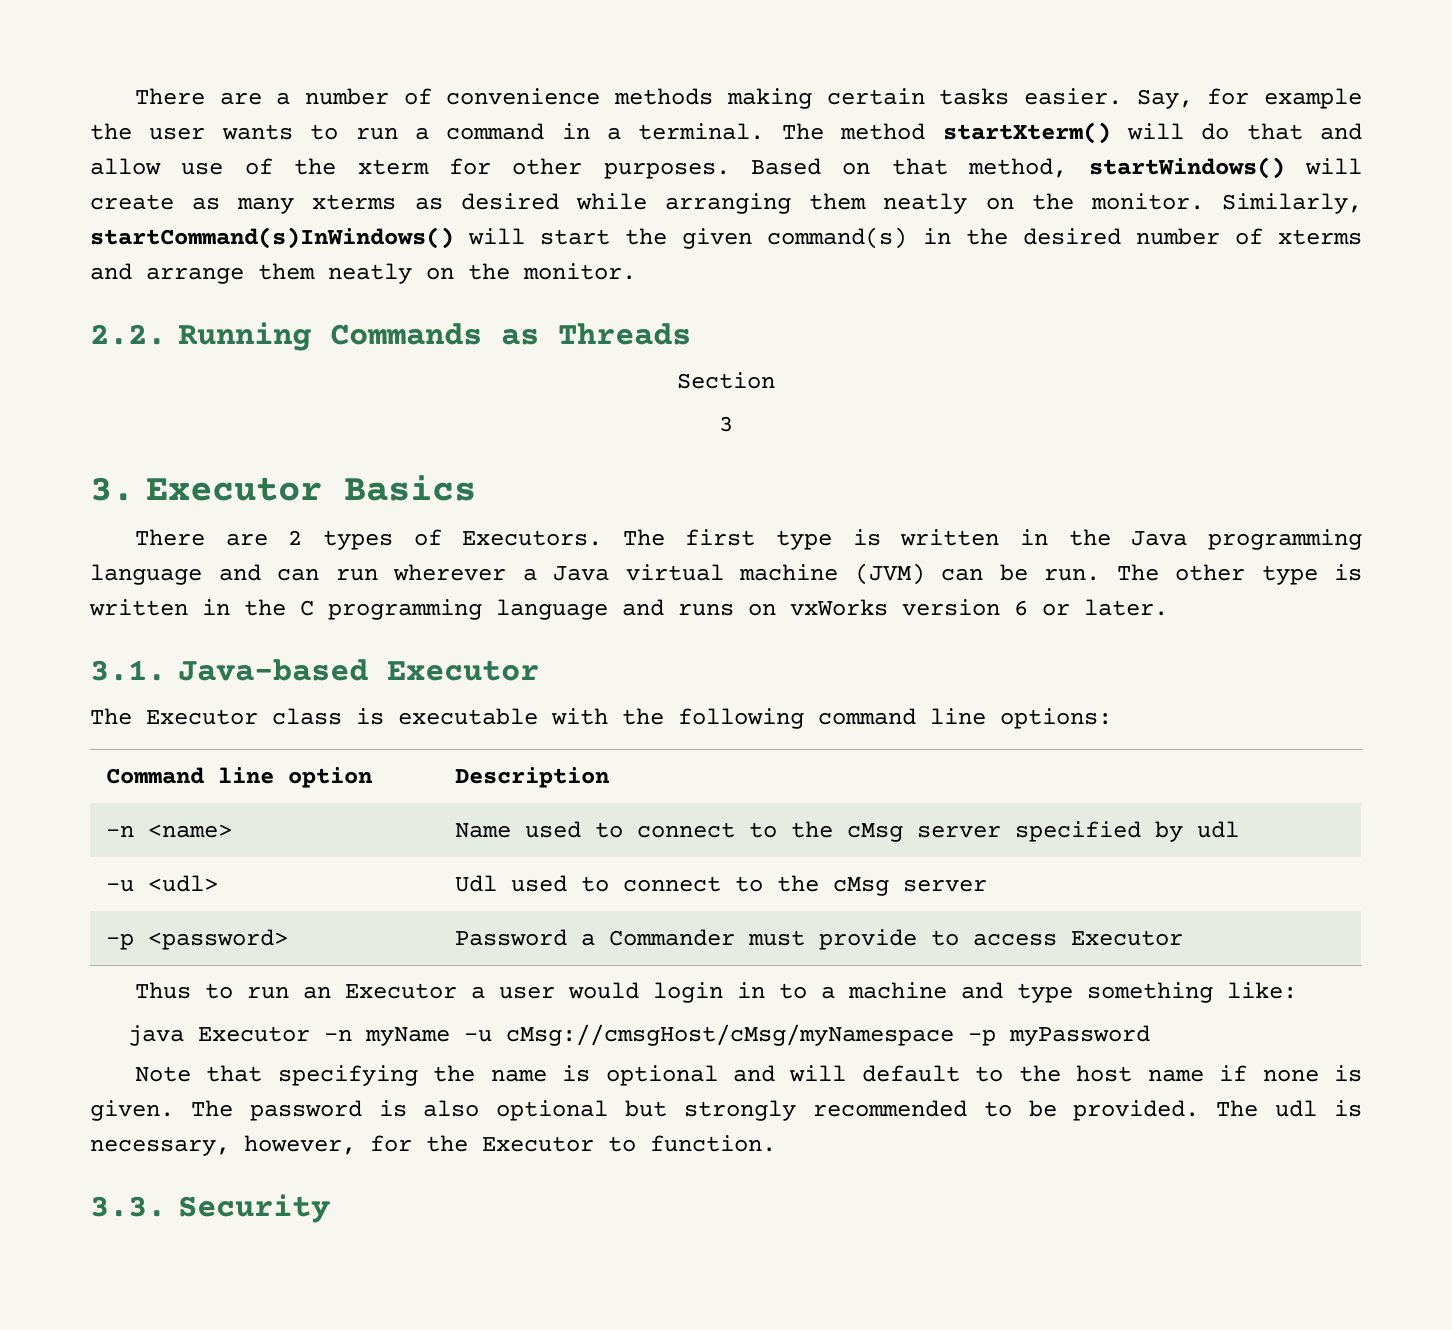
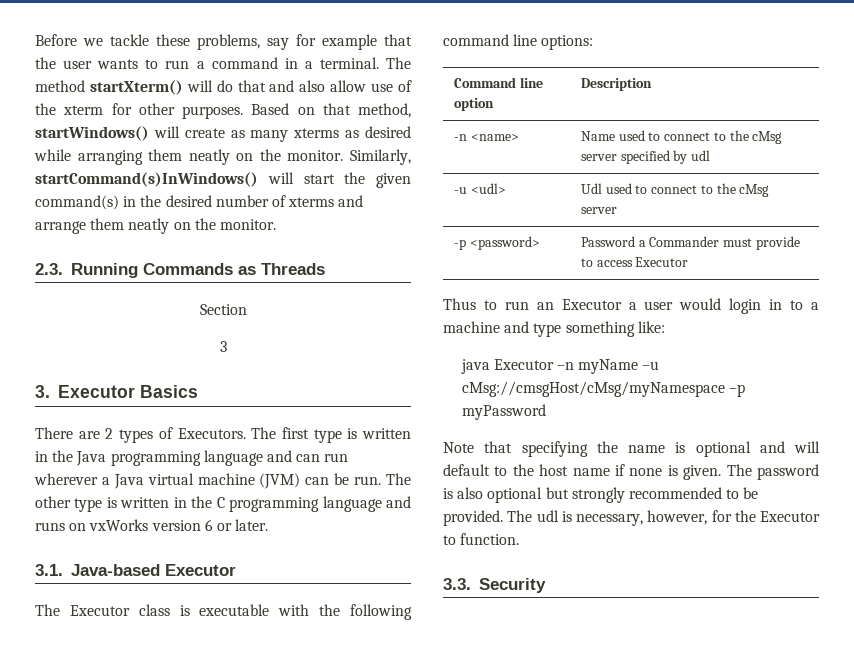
[134,88,1193,109] There are a number of convenience methods making certain tasks easier. Say, -> [35,34,289,50] Before we tackle these problems, say
(1362, 98) none -> [384,34,412,46] that
(1362, 131) none -> [299,80,326,92] also
[90,324,166,345] 2.2. -> [35,263,63,275] 2.3.

